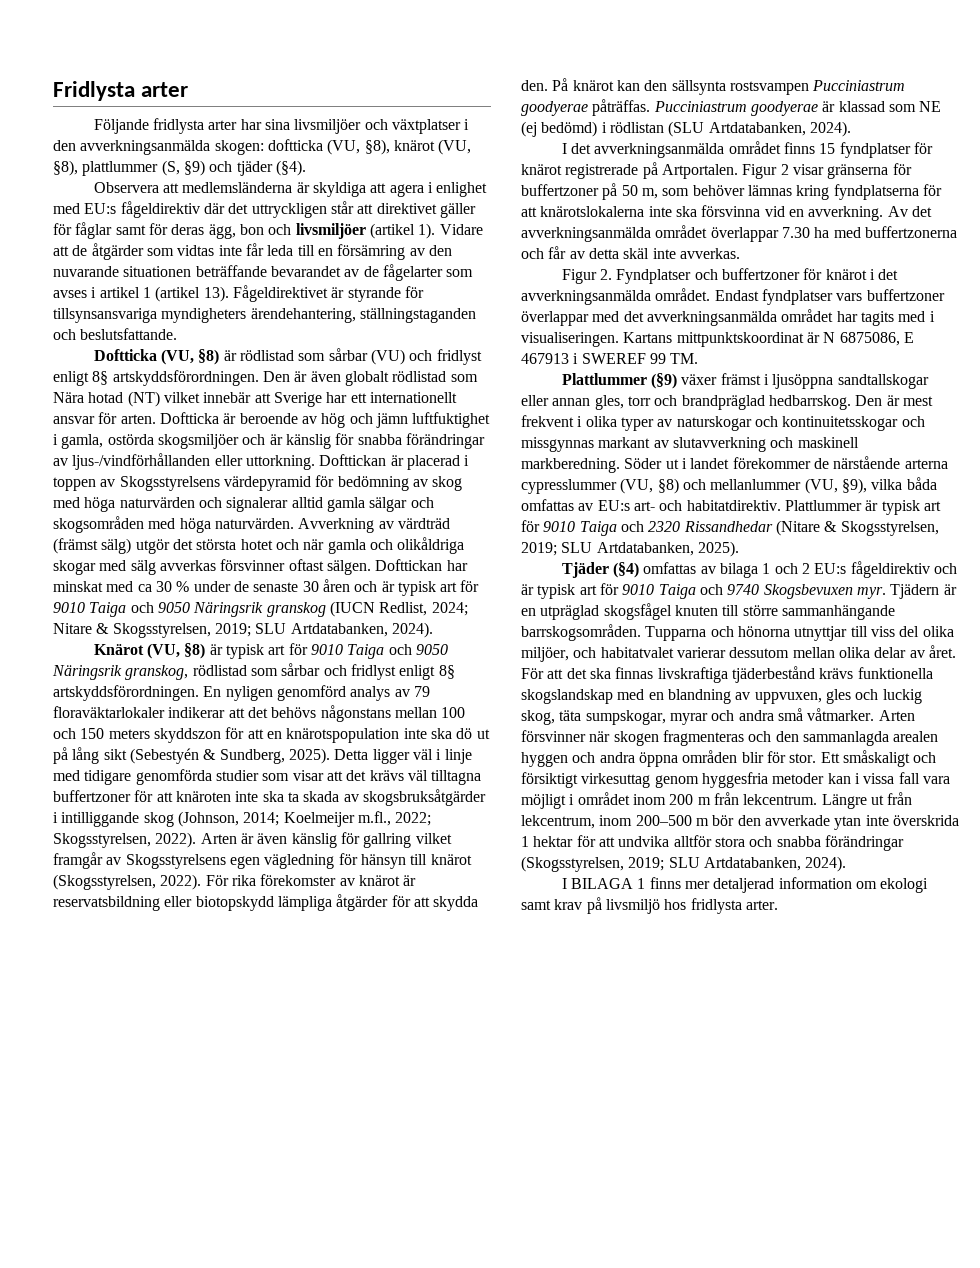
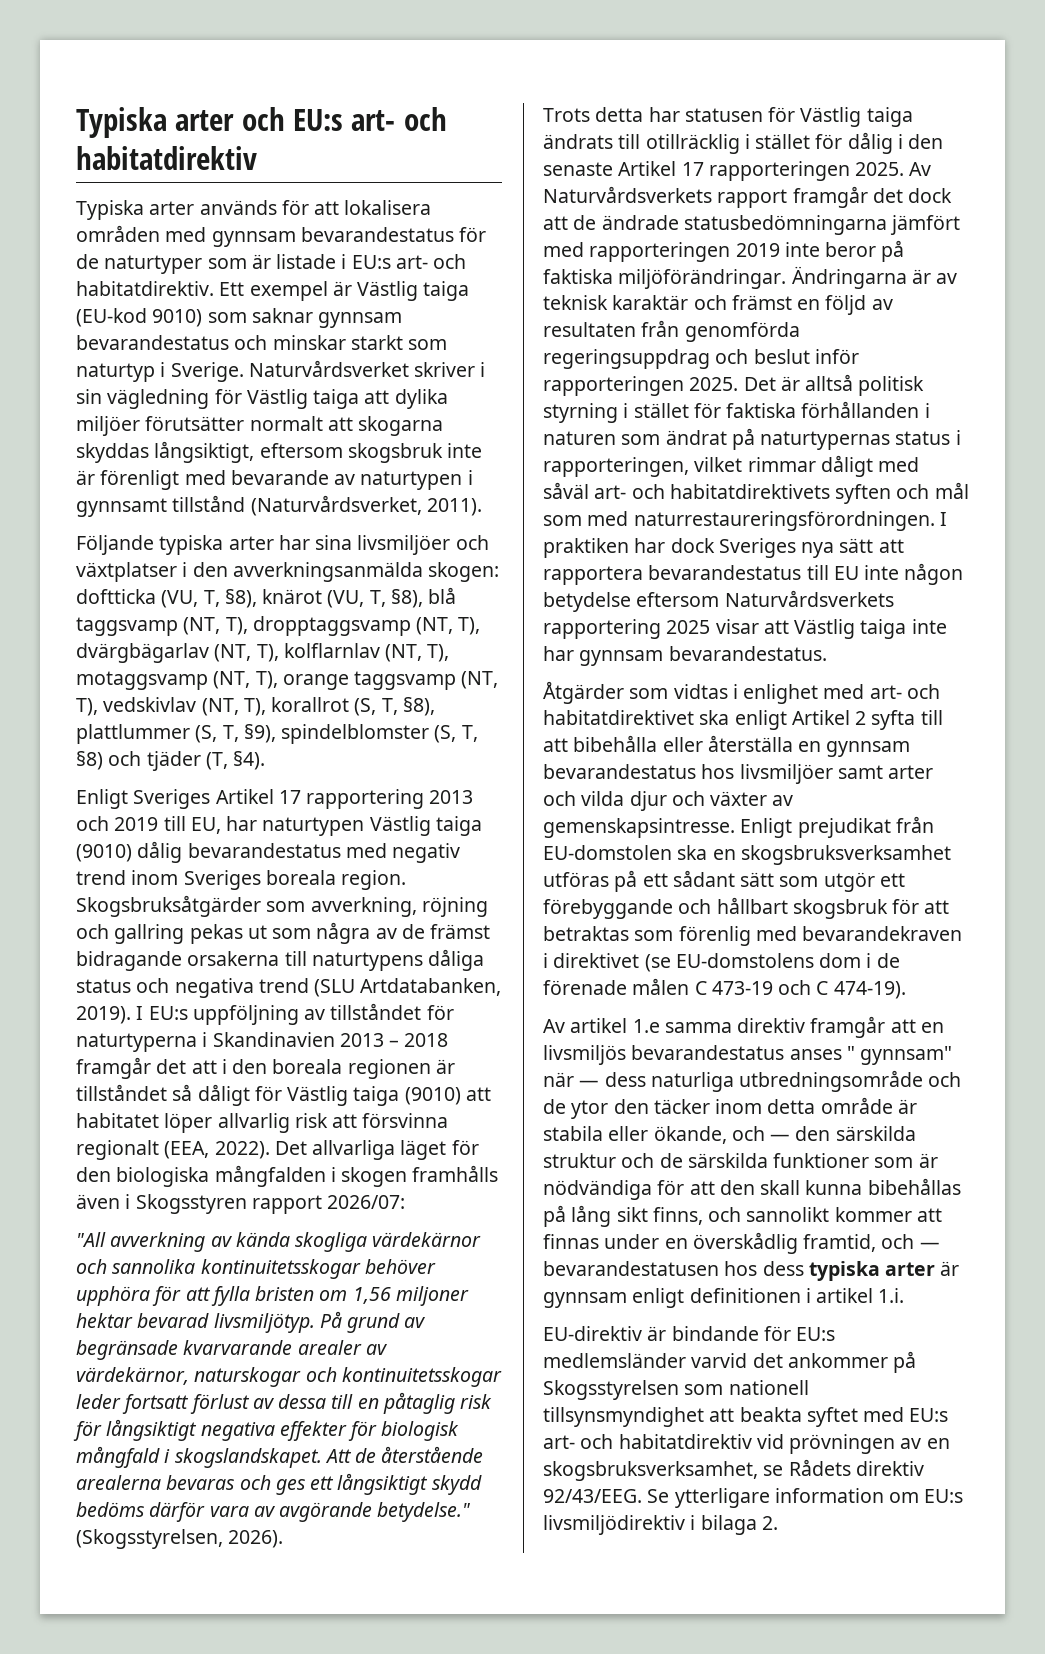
[53,81,189,101] Fridlysta arter -> [76,107,447,138] [76,146,257,170] [76,200,432,220] [76,225,487,247] [76,254,467,274] [76,281,470,301] [76,308,403,328] [76,335,448,350] [76,360,486,382] [76,389,448,409] [76,416,444,436] [76,441,483,463] [76,470,473,490] [76,495,482,517] Typiska arter och EU:s art- och habitatdirektiv // Typiska arter används för att lokalisera områden med gynnsam bevarandestatus för de naturtyper som är listade i EU:s art- och habitatdirektiv. Ett exempel är Västlig taiga (EU-kod 9010) som saknar gynnsam bevarandestatus och minskar starkt som naturtyp i Sverige. Naturvårdsverket skriver i sin vägledning för Västlig taiga att dylika miljöer förutsätter normalt att skogarna skyddas långsiktigt, eftersom skogsbruk inte är förenligt med bevarande av naturtypen i gynnsamt tillstånd (Naturvårdsverket, 2011).
[153,118,205,134] fridlysta -> [159,535,224,555] typiska
(361, 147) none -> [203,590,220,607] T,
[53,160,306,176] [93,182,488,197] [53,201,476,218] [53,222,483,239] [53,243,452,260] [53,264,474,281] [53,285,424,302] [53,308,476,323] [53,328,178,340] [93,348,482,365] [53,370,478,386] [53,391,457,407] [53,412,491,428] [53,433,485,449] [53,453,470,470] [53,475,463,491] [53,497,434,512] [53,516,450,533] [53,537,465,554] [53,559,468,575] [53,579,480,596] [53,601,468,617] [53,622,433,638] [93,643,449,659] [52,663,455,680] [53,685,430,701] [53,705,466,722] [53,727,490,743] [53,747,472,764] [53,769,482,785] [53,789,486,806] [53,811,432,827] [53,832,452,848] [53,852,472,869] [53,874,417,890] [53,894,479,911] [521,78,906,95] [521,99,942,116] [521,121,851,137] [561,141,934,158] [521,162,912,179] [521,183,942,200] [521,205,932,221] [521,225,957,242] [521,246,740,259] [561,268,899,284] [521,288,945,305] [521,309,935,326] [521,332,914,347] [521,353,699,364] [561,373,929,389] [521,395,933,410] [521,415,925,431] [521,437,859,452] [521,456,948,473] [521,477,937,494] [521,499,941,515] [521,520,939,536] [521,541,739,557] [561,561,958,578] [521,583,957,599] [521,603,895,620] [521,624,954,641] [521,645,956,662] [521,666,933,683] [521,689,922,704] [521,708,915,725] [521,730,939,746] [521,750,937,767] [521,772,950,788] [521,792,913,809] [521,815,959,830] [521,835,904,851] [521,856,847,872] [561,877,929,893] [521,897,778,914] §8), plattlummer (S, §9) och tjäder (§4). // Observera att medlemsländerna är skyldiga att agera i enlighet med EU:s fågeldirektiv där det uttryckligen står att direktivet gäller för fåglar samt för deras ägg, bon och livsmiljöer (artikel 1). Vidare att de åtgärder som vidtas inte får leda till en försämring av den nuvarande situationen beträffande bevarandet av de fågelarter som avses i artikel 1 (artikel 13). Fågeldirektivet är styrande för tillsynsansvariga myndigheters ärendehantering, ställningstaganden och beslutsfattande. // Doftticka (VU, §8) är rödlistad som sårbar (VU) och fridlyst enligt 8§ artskyddsförordningen. Den är även globalt rödlistad som Nära hotad (NT) vilket innebär att Sverige har ett internationellt ansvar för arten. Doftticka är beroende av hög och jämn luftfuktighet i gamla, ostörda skogsmiljöer och är känslig för snabba förändringar av ljus-/vindförhållanden eller uttorkning. Dofttickan är placerad i toppen av Skogsstyrelsens värdepyramid för bedömning av skog med höga naturvärden och signalerar alltid gamla sälgar och skogsområden med höga naturvärden. Avverkning av värdträd (främst sälg) utgör det största hotet och när gamla och olikåldriga skogar med sälg avverkas försvinner oftast sälgen. Dofttickan har minskat med ca 30 % under de senaste 30 åren och är typisk art för 9010 Taiga och 9050 Näringsrik granskog (IUCN Redlist, 2024; Nitare & Skogsstyrelsen, 2019; SLU Artdatabanken, 2024). // Knärot (VU, §8) är typisk art för 9010 Taiga och 9050 Näringsrik granskog, rödlistad som sårbar och fridlyst enligt 8§ artskyddsförordningen. En nyligen genomförd analys av 79 floraväktarlokaler indikerar att det behövs någonstans mellan 100 och 150 meters skyddszon för att en knärotspopulation inte ska dö ut på lång sikt (Sebestyén & Sundberg, 2025). Detta ligger väl i linje med tidigare genomförda studier som visar att det krävs väl tilltagna buffertzoner för att knäroten inte ska ta skada av skogsbruksåtgärder i intilliggande skog (Johnson, 2014; Koelmeijer m.fl., 2022; Skogsstyrelsen, 2022). Arten är även känslig för gallring vilket framgår av Skogsstyrelsens egen vägledning för hänsyn till knärot (Skogsstyrelsen, 2022). För rika förekomster av knärot är reservatsbildning eller biotopskydd lämpliga åtgärder för att skydda den. På knärot kan den sällsynta rostsvampen Pucciniastrum goodyerae påträffas. Pucciniastrum goodyerae är klassad som NE (ej bedömd) i rödlistan (SLU Artdatabanken, 2024). // I det avverkningsanmälda området finns 15 fyndplatser för knärot registrerade på Artportalen. Figur 2 visar gränserna för buffertzoner på 50 m, som behöver lämnas kring fyndplatserna för att knärotslokalerna inte ska försvinna vid en avverkning. Av det avverkningsanmälda området överlappar 7.30 ha med buffertzonerna och får av detta skäl inte avverkas. // Figur 2. Fyndplatser och buffertzoner för knärot i det avverkningsanmälda området. Endast fyndplatser vars buffertzoner överlappar med det avverkningsanmälda området har tagits med i visualiseringen. Kartans mittpunktskoordinat är N 6875086, E 467913 i SWEREF 99 TM. // Plattlummer (§9) växer främst i ljusöppna sandtallskogar eller annan gles, torr och brandpräglad hedbarrskog. Den är mest frekvent i olika typer av naturskogar och kontinuitetsskogar och missgynnas markant av slutavverkning och maskinell markberedning. Söder ut i landet förekommer de närstående arterna cypresslummer (VU, §8) och mellanlummer (VU, §9), vilka båda omfattas av EU:s art- och habitatdirektiv. Plattlummer är typisk art för 9010 Taiga och 2320 Rissandhedar (Nitare & Skogsstyrelsen, 2019; SLU Artdatabanken, 2025). // Tjäder (§4) omfattas av bilaga 1 och 2 EU:s fågeldirektiv och är typisk art för 9010 Taiga och 9740 Skogsbevuxen myr. Tjädern är en utpräglad skogsfågel knuten till större sammanhängande barrskogsområden. Tupparna och hönorna utnyttjar till viss del olika miljöer, och habitatvalet varierar dessutom mellan olika delar av året. För att det ska finnas livskraftiga tjäderbestånd krävs funktionella skogslandskap med en blandning av uppvuxen, gles och luckig skog, täta sumpskogar, myrar och andra små våtmarker. Arten försvinner när skogen fragmenteras och den sammanlagda arealen hyggen och andra öppna områden blir för stor. Ett småskaligt och försiktigt virkesuttag genom hyggesfria metoder kan i vissa fall vara möjligt i området inom 200 m från lekcentrum. Längre ut från lekcentrum, inom 200–500 m bör den avverkade ytan inte överskrida 1 hektar för att undvika alltför stora och snabba förändringar (Skogsstyrelsen, 2019; SLU Artdatabanken, 2024). // I BILAGA 1 finns mer detaljerad information om ekologi samt krav på livsmiljö hos fridlysta arter. -> [369,587,457,608] [76,616,481,636] [76,643,450,663] [76,671,499,690] [76,697,435,716] [76,724,478,744] [76,751,266,771] [76,789,474,809] [76,816,482,836] [76,841,461,863] [76,870,407,890] [76,895,488,917] [76,922,491,944] [76,949,485,971] [76,978,502,998] [76,1003,454,1025] [76,1032,449,1052] [76,1057,455,1079] [76,1084,491,1106] [76,1113,449,1133] [76,1140,479,1160] [76,1165,499,1187] [76,1194,406,1214] [76,1232,482,1252] [76,1259,436,1279] [76,1286,469,1306] [76,1311,427,1333] [76,1340,388,1360] [76,1367,502,1387] [76,1392,493,1414] [73,1419,460,1441] [76,1446,484,1468] [76,1473,482,1495] [76,1502,472,1522] [76,1529,284,1549] [543,107,913,127] [543,132,944,154] [543,161,932,181] [543,186,953,208] [543,215,961,235] [543,240,905,262] [543,266,958,289] [543,295,893,315] [543,320,800,342] [543,349,859,369] [543,374,925,396] [543,401,930,423] [543,428,961,450] [543,455,920,477] [543,482,969,504] [543,511,947,531] [543,538,904,558] [543,563,964,585] [543,590,894,612] [543,619,947,639] [543,646,827,666] [543,681,940,704] [543,710,943,730] [543,735,911,757] [543,764,934,784] [543,791,794,811] [543,816,934,838] [543,845,951,865] [543,870,905,892] [543,897,950,919] [543,926,963,946] [543,953,900,972] [543,978,906,999] [543,1016,944,1038] [543,1045,953,1065] [543,1070,962,1092] [543,1097,917,1119] [543,1126,916,1144] [543,1153,938,1168] [543,1178,961,1200] [543,1205,942,1227] [543,1232,940,1254] [543,1261,960,1281] [543,1288,905,1308] [543,1326,836,1341] [543,1351,917,1373] [543,1380,809,1400] [543,1407,949,1427] [543,1434,950,1454] [543,1459,924,1481] [543,1488,964,1508] [543,1515,778,1535] T, §8), blå taggsvamp (NT, T), dropptaggsvamp (NT, T), dvärgbägarlav (NT, T), kolflarnlav (NT, T), motaggsvamp (NT, T), orange taggsvamp (NT, T), vedskivlav (NT, T), korallrot (S, T, §8), plattlummer (S, T, §9), spindelblomster (S, T, §8) och tjäder (T, §4). // Enligt Sveriges Artikel 17 rapportering 2013 och 2019 till EU, har naturtypen Västlig taiga (9010) dålig bevarandestatus med negativ trend inom Sveriges boreala region. Skogsbruksåtgärder som avverkning, röjning och gallring pekas ut som några av de främst bidragande orsakerna till naturtypens dåliga status och negativa trend (SLU Artdatabanken, 2019). I EU:s uppföljning av tillståndet för naturtyperna i Skandinavien 2013 – 2018 framgår det att i den boreala regionen är tillståndet så dåligt för Västlig taiga (9010) att habitatet löper allvarlig risk att försvinna regionalt (EEA, 2022). Det allvarliga läget för den biologiska mångfalden i skogen framhålls även i Skogsstyren rapport 2026/07: // "All avverkning av kända skogliga värdekärnor och sannolika kontinuitetsskogar behöver upphöra för att fylla bristen om 1,56 miljoner hektar bevarad livsmiljötyp. På grund av begränsade kvarvarande arealer av värdekärnor, naturskogar och kontinuitetsskogar leder fortsatt förlust av dessa till en påtaglig risk för långsiktigt negativa effekter för biologisk mångfald i skogslandskapet. Att de återstående arealerna bevaras och ges ett långsiktigt skydd bedöms därför vara av avgörande betydelse." (Skogsstyrelsen, 2026). // Trots detta har statusen för Västlig taiga ändrats till otillräcklig i stället för dålig i den senaste Artikel 17 rapporteringen 2025. Av Naturvårdsverkets rapport framgår det dock att de ändrade statusbedömningarna jämfört med rapporteringen 2019 inte beror på faktiska miljöförändringar. Ändringarna är av teknisk karaktär och främst en följd av resultaten från genomförda regeringsuppdrag och beslut inför rapporteringen 2025. Det är alltså politisk styrning i stället för faktiska förhållanden i naturen som ändrat på naturtypernas status i rapporteringen, vilket rimmar dåligt med såväl art- och habitatdirektivets syften och mål som med naturrestaureringsförordningen. I praktiken har dock Sveriges nya sätt att rapportera bevarandestatus till EU inte någon betydelse eftersom Naturvårdsverkets rapportering 2025 visar att Västlig taiga inte har gynnsam bevarandestatus. // Åtgärder som vidtas i enlighet med art- och habitatdirektivet ska enligt Artikel 2 syfta till att bibehålla eller återställa en gynnsam bevarandestatus hos livsmiljöer samt arter och vilda djur och växter av gemenskapsintresse. Enligt prejudikat från EU-domstolen ska en skogsbruksverksamhet utföras på ett sådant sätt som utgör ett förebyggande och hållbart skogsbruk för att betraktas som förenlig med bevarandekraven i direktivet (se EU-domstolens dom i de förenade målen C 473-19 och C 474-19). // Av artikel 1.e samma direktiv framgår att en livsmiljös bevarandestatus anses " gynnsam" när — dess naturliga utbredningsområde och de ytor den täcker inom detta område är stabila eller ökande, och — den särskilda struktur och de särskilda funktioner som är nödvändiga för att den skall kunna bibehållas på lång sikt finns, och sannolikt kommer att finnas under en överskådlig framtid, och — bevarandestatusen hos dess typiska arter är gynnsam enligt definitionen i artikel 1.i. // EU-direktiv är bindande för EU:s medlemsländer varvid det ankommer på Skogsstyrelsen som nationell tillsynsmyndighet att beakta syftet med EU:s art- och habitatdirektiv vid prövningen av en skogsbruksverksamhet, se Rådets direktiv 92/43/EEG. Se ytterligare information om EU:s livsmiljödirektiv i bilaga 2.

